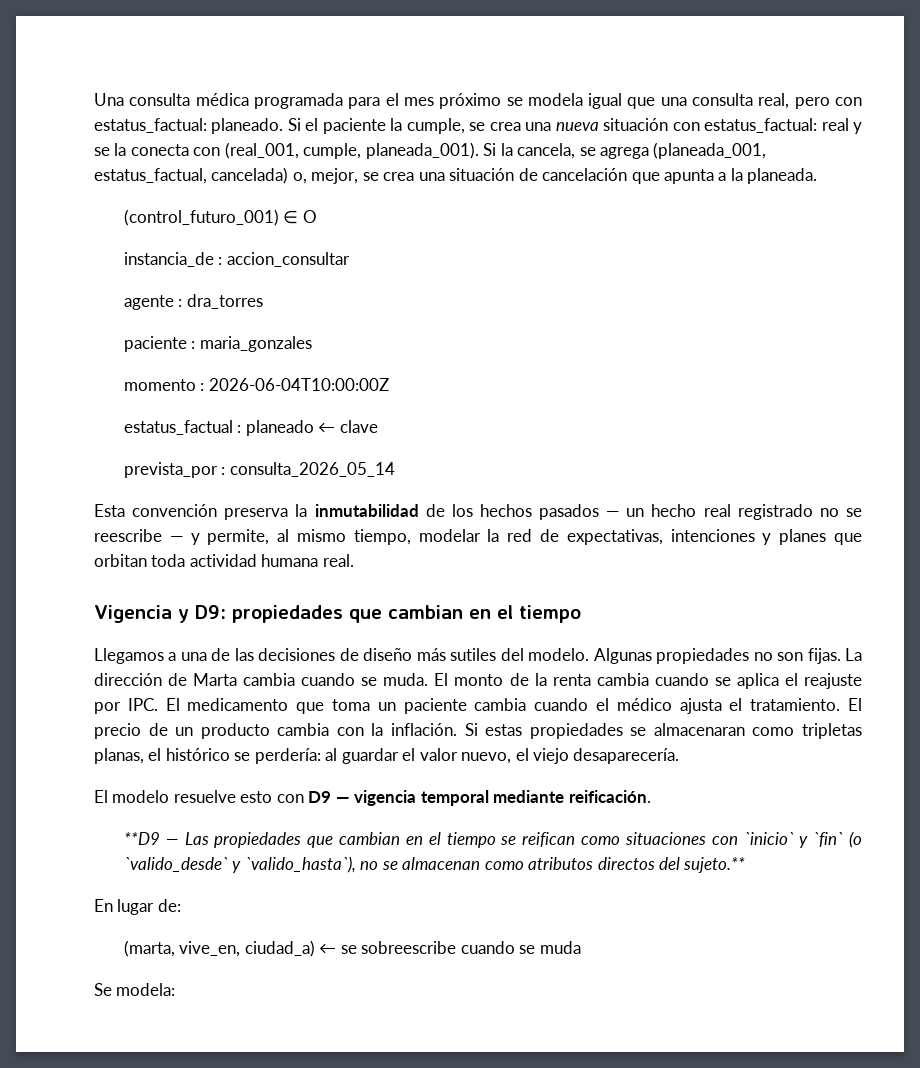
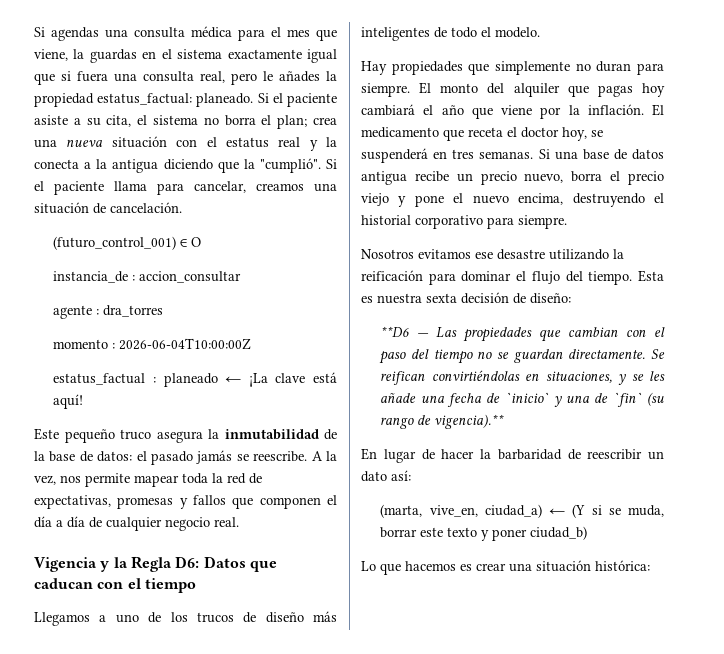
[94,93,124,106] Una -> [34,27,128,41] Si agendas una
[253,93,343,109] programada -> (232, 32) none
[439,93,862,109] próximo se modela igual que una consulta real, pero con -> [316,29,337,41] [34,49,337,63] [34,71,337,85] [34,93,94,107] que viene, la guardas en el sistema exactamente igual que si fuera una consulta real, pero le añades la propiedad
[390,118,486,134] la cumple, se -> [34,115,308,129] asiste a su cita, el sistema no borra el plan;
[704,118,818,133] estatus_factual: -> [206,137,269,148] el estatus
[94,147,110,156] se -> (318, 145) none
[193,142,767,159] [94,167,818,184] [123,209,279,226] con (real_001, cumple, planeada_001). Si la cancela, se agrega (planeada_001, estatus_factual, cancelada) o, mejor, se crea una situación de cancelación que apunta a la planeada. // (control_futuro_001) -> [84,158,337,173] [34,181,337,195] [34,202,182,214] [53,236,177,250] a la antigua diciendo que la "cumplió". Si el paciente llama para cancelar, creamos una situación de cancelación. // (futuro_control_001)
[123,336,312,352] // paciente : maria_gonzales -> (164, 311) none
(336, 427) none -> [248,373,268,387] ¡La
[123,462,395,478] [94,504,862,520] [94,529,862,545] [94,554,354,567] [94,605,581,623] [94,648,863,664] [94,673,862,689] [94,698,862,714] [94,723,862,739] [94,748,680,764] [94,790,651,806] [123,832,160,845] // prevista_por : consulta_2026_05_14 // Esta convención preserva la inmutabilidad de los hechos pasados — un hecho real registrado no se reescribe — y permite, al mismo tiempo, modelar la red de expectativas, intenciones y planes que orbitan toda actividad humana real. // Vigencia y D9: propiedades que cambian en el tiempo // Llegamos a una de las decisiones de diseño más sutiles del modelo. Algunas propiedades no son fijas. La dirección de Marta cambia cuando se muda. El monto de la renta cambia cuando se aplica el reajuste por IPC. El medicamento que toma un paciente cambia cuando el médico ajusta el tratamiento. El precio de un producto cambia con la inflación. Si estas propiedades se almacenaran como tripletas planas, el histórico se perdería: al guardar el valor nuevo, el viejo desaparecería. // El modelo resuelve esto con D9 — vigencia temporal mediante reificación. // **D9 -> [313,372,337,383] [53,394,84,409] [34,428,337,443] [34,450,337,465] [34,473,262,487] [34,495,337,509] [34,516,239,531] [34,556,277,572] [34,578,196,593] [34,611,337,626] [361,27,540,41] [361,61,664,75] [361,82,665,97] [361,104,664,119] [361,127,603,141] [361,148,664,163] [361,171,664,185] [361,193,664,207] [361,215,567,229] [361,249,624,260] [361,270,664,285] [361,292,571,304] [380,326,410,337] está aquí! // Este pequeño truco asegura la inmutabilidad de la base de datos: el pasado jamás se reescribe. A la vez, nos permite mapear toda la red de expectativas, promesas y fallos que componen el día a día de cualquier negocio real. // Vigencia y la Regla D6: Datos que caducan con el tiempo // Llegamos a uno de los trucos de diseño más inteligentes de todo el modelo. // Hay propiedades que simplemente no duran para siempre. El monto del alquiler que pagas hoy cambiará el año que viene por la inflación. El medicamento que receta el doctor hoy, se suspenderá en tres semanas. Si una base de datos antigua recibe un precio nuevo, borra el precio viejo y pone el nuevo encima, destruyendo el historial corporativo para siempre. // Nosotros evitamos ese desastre utilizando la reificación para dominar el flujo del tiempo. Esta es nuestra sexta decisión de diseño: // **D6
[405,831,862,848] [123,856,746,873] [94,899,181,915] [123,940,581,957] [94,983,176,996] en el tiempo se reifican como situaciones con `inicio` y `fin` (o `valido_desde` y `valido_hasta`), no se almacenan como atributos directos del sujeto.** // En lugar de: // (marta, vive_en, ciudad_a) ← se sobreescribe cuando se muda // Se modela: -> [625,327,665,337] [379,349,665,364] [380,370,665,385] [380,392,664,407] [380,414,505,429] [361,448,664,463] [361,470,411,482] [380,504,664,518] [380,526,588,541] [361,560,650,575] con el paso del tiempo no se guardan directamente. Se reifican convirtiéndolas en situaciones, y se les añade una fecha de `inicio` y una de `fin` (su rango de vigencia).** // En lugar de hacer la barbaridad de reescribir un dato así: // (marta, vive_en, ciudad_a) ← (Y si se muda, borrar este texto y poner ciudad_b) // Lo que hacemos es crear una situación histórica:

